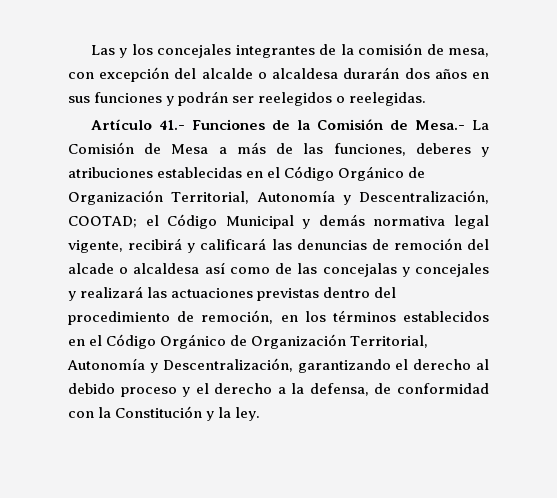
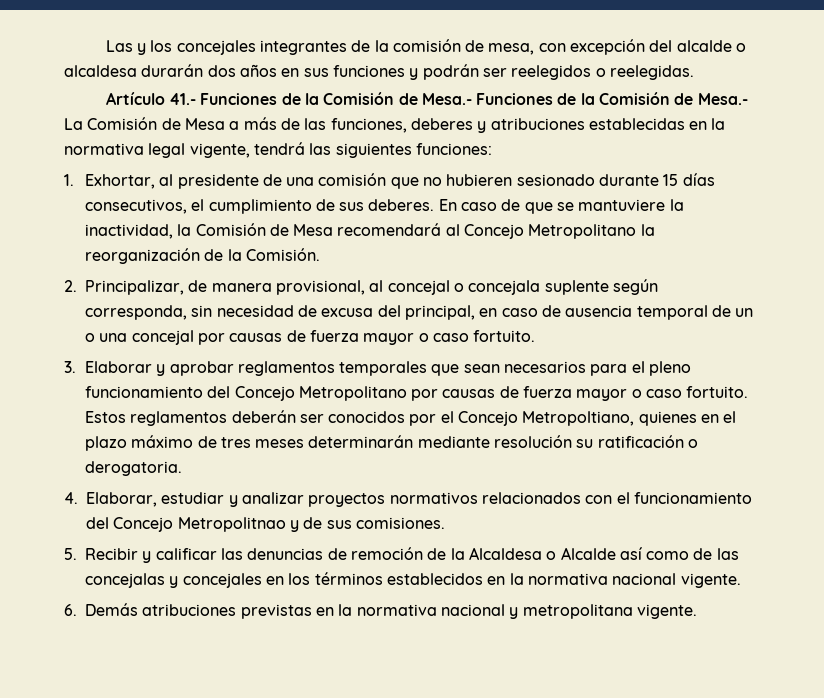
(465, 125) none -> [476,92,748,105] Funciones de la Comisión de Mesa.-
[267,166,426,181] [68,190,489,205] [68,214,489,229] [68,238,489,253] [68,263,200,274] el Código Orgánico de Organización Territorial, Autonomía y Descentralización, COOTAD; el Código Municipal y demás normativa legal vigente, recibirá y calificará las denuncias de remoción del alcade o alcaldesa -> [711,118,726,130] [64,142,492,158] [64,173,715,189] [84,199,684,214] [84,223,655,239] [84,248,320,264] [64,279,658,295] [85,305,754,320] [85,330,536,345] [64,361,692,376] [84,386,749,401] [84,410,737,426] [84,435,699,451] [84,461,182,476] [64,492,752,507] [86,517,445,532] [64,547,616,563] la normativa legal vigente, tendrá las siguientes funciones: // 1. Exhortar, al presidente de una comisión que no hubieren sesionado durante 15 días consecutivos, el cumplimiento de sus deberes. En caso de que se mantuviere la inactividad, la Comisión de Mesa recomendará al Concejo Metropolitano la reorganización de la Comisión. // 2. Principalizar, de manera provisional, al concejal o concejala suplente según corresponda, sin necesidad de excusa del principal, en caso de ausencia temporal de un o una concejal por causas de fuerza mayor o caso fortuito. // 3. Elaborar y aprobar reglamentos temporales que sean necesarios para el pleno funcionamiento del Concejo Metropolitano por causas de fuerza mayor o caso fortuito. Estos reglamentos deberán ser conocidos por el Concejo Metropoltiano, quienes en el plazo máximo de tres meses determinarán mediante resolución su ratificación o derogatoria. // 4. Elaborar, estudiar y analizar proyectos normativos relacionados con el funcionamiento del Concejo Metropolitnao y de sus comisiones. // 5. Recibir y calificar las denuncias de remoción de la Alcaldesa o Alcalde
[68,286,397,301] [68,310,274,325] y realizará las actuaciones previstas dentro del procedimiento de remoción, -> (262, 580) none
[89,334,429,349] [67,358,489,373] [68,383,489,397] [68,406,261,421] el Código Orgánico de Organización Territorial, Autonomía y Descentralización, garantizando el derecho al debido proceso y el derecho a la defensa, de conformidad con la Constitución y la ley. -> [509,573,741,588] [64,603,697,619] la normativa nacional vigente. // 6. Demás atribuciones previstas en la normativa nacional y metropolitana vigente.

